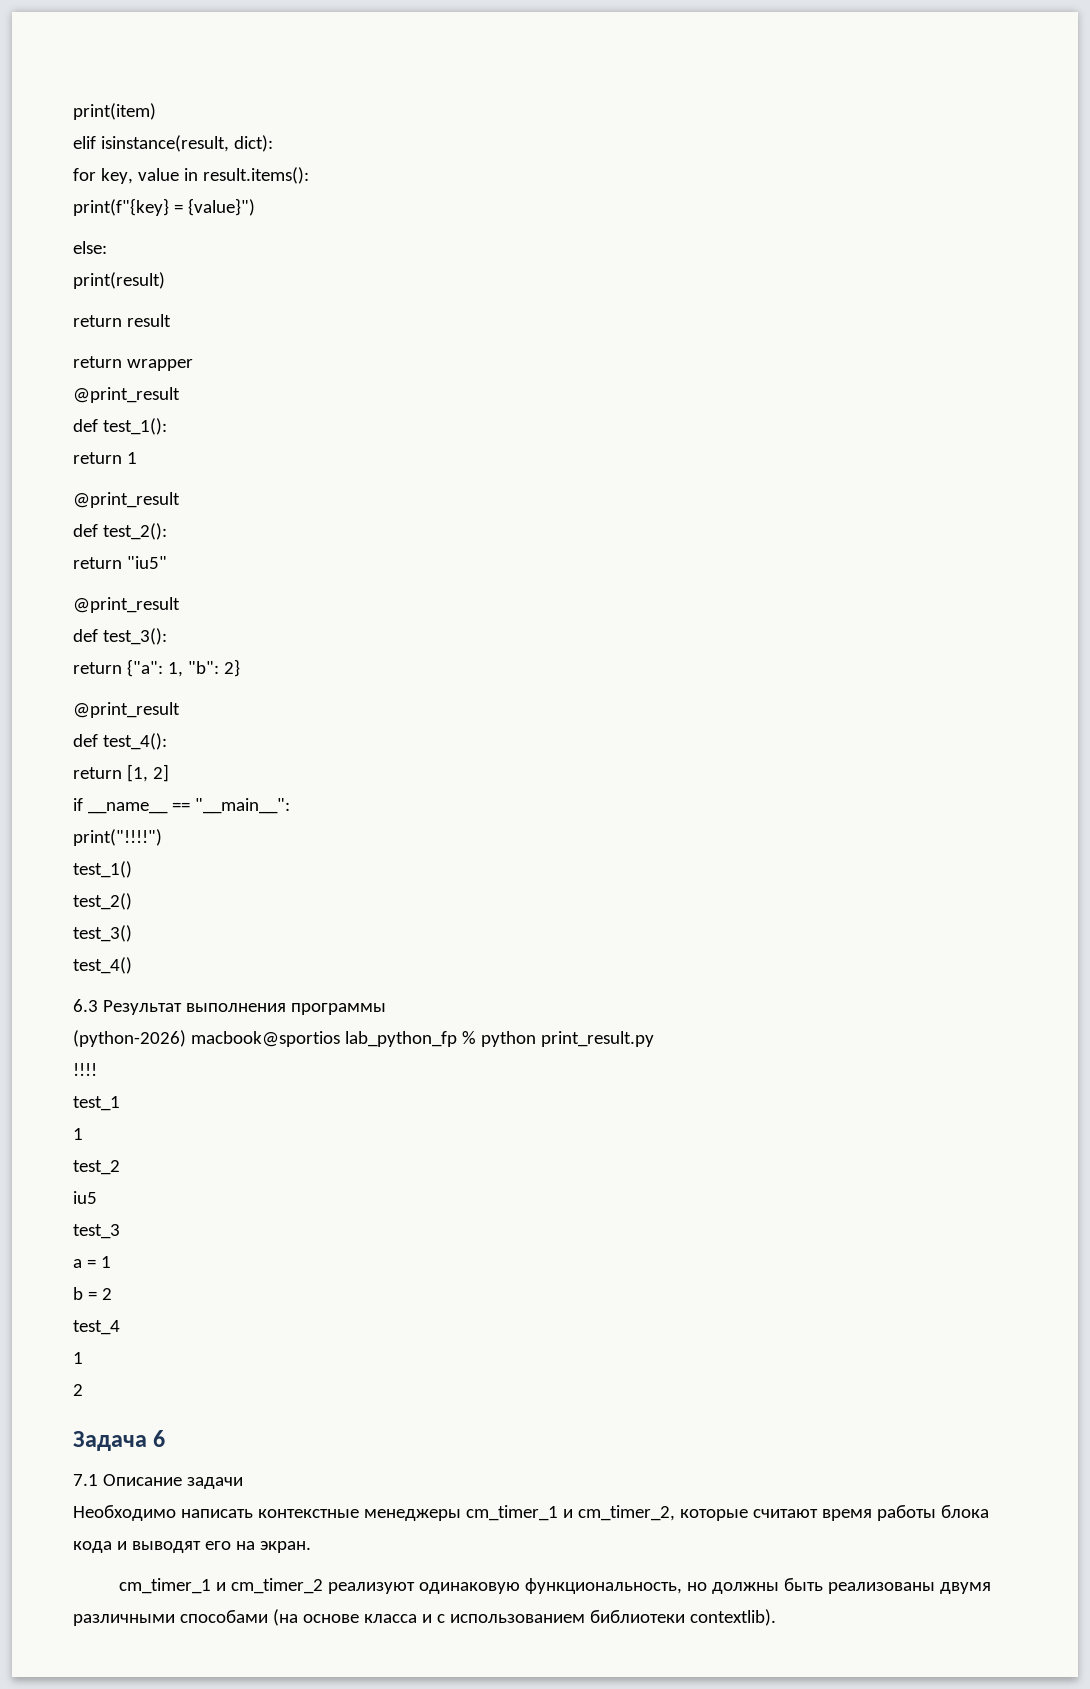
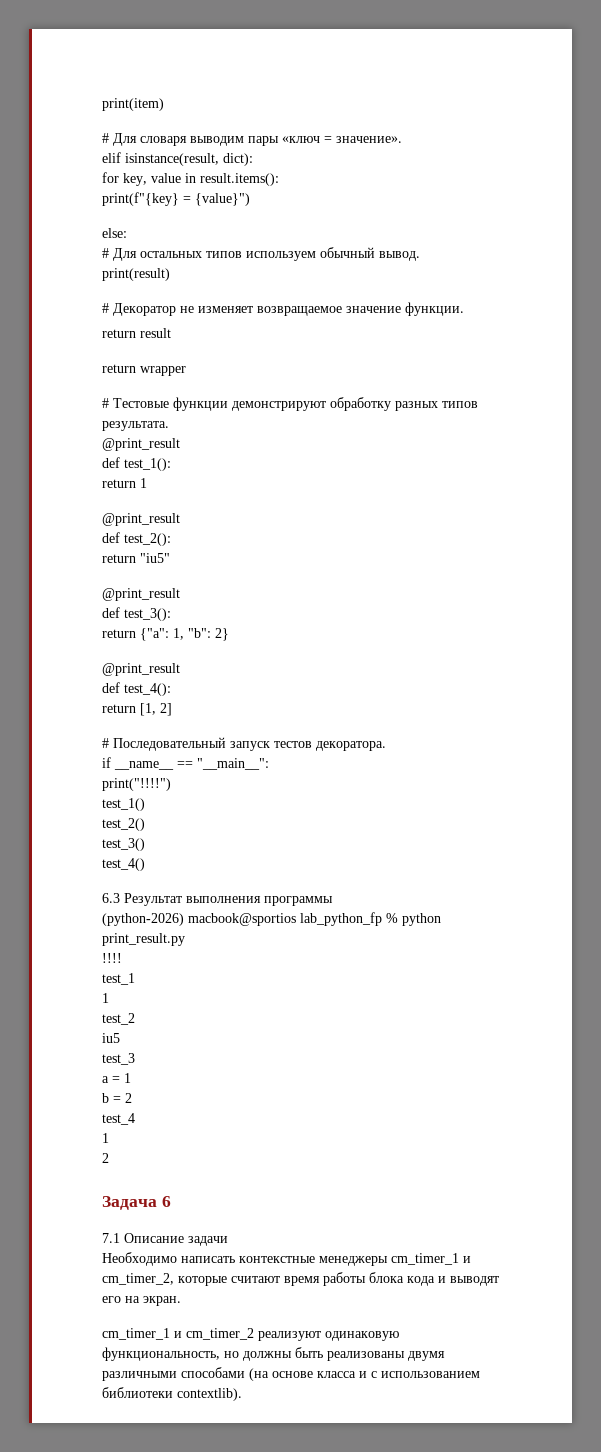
(156, 111) none -> [102,133,402,146] // # Для словаря выводим пары «ключ = значение».
[73,272,165,289] [73,314,171,327] [73,356,193,371] print(result) // return result // return wrapper -> [102,247,420,261] [102,268,170,281] [102,302,464,316] [102,328,171,338] [102,364,186,376] [102,397,478,411] [102,421,169,431] # Для остальных типов используем обычный вывод. // print(result) // # Декоратор не изменяет возвращаемое значение функции. // return result // return wrapper // # Тестовые функции демонстрируют обработку разных типов результата.
(169, 773) none -> [102,737,386,751] // # Последовательный запуск тестов декоратора.

